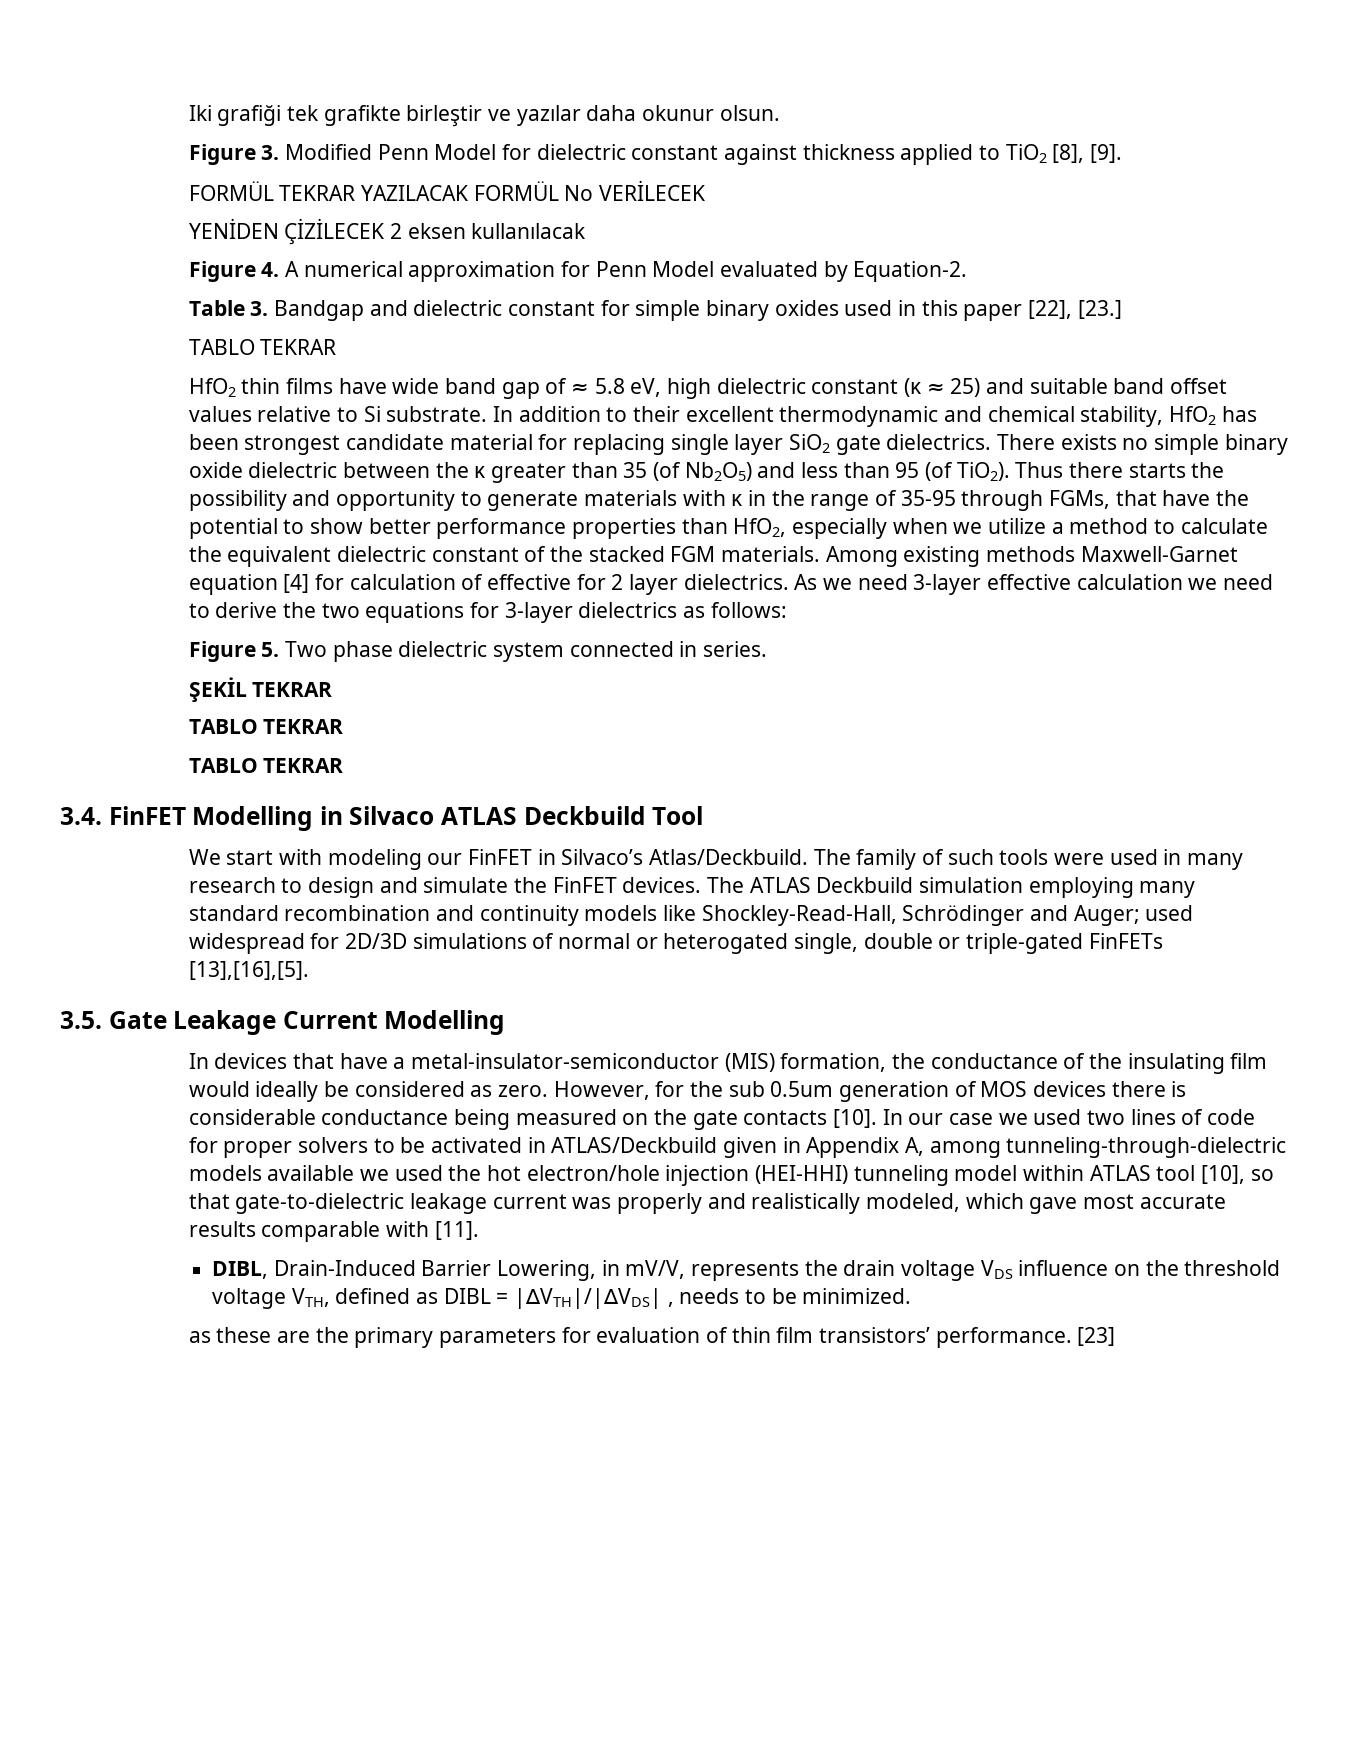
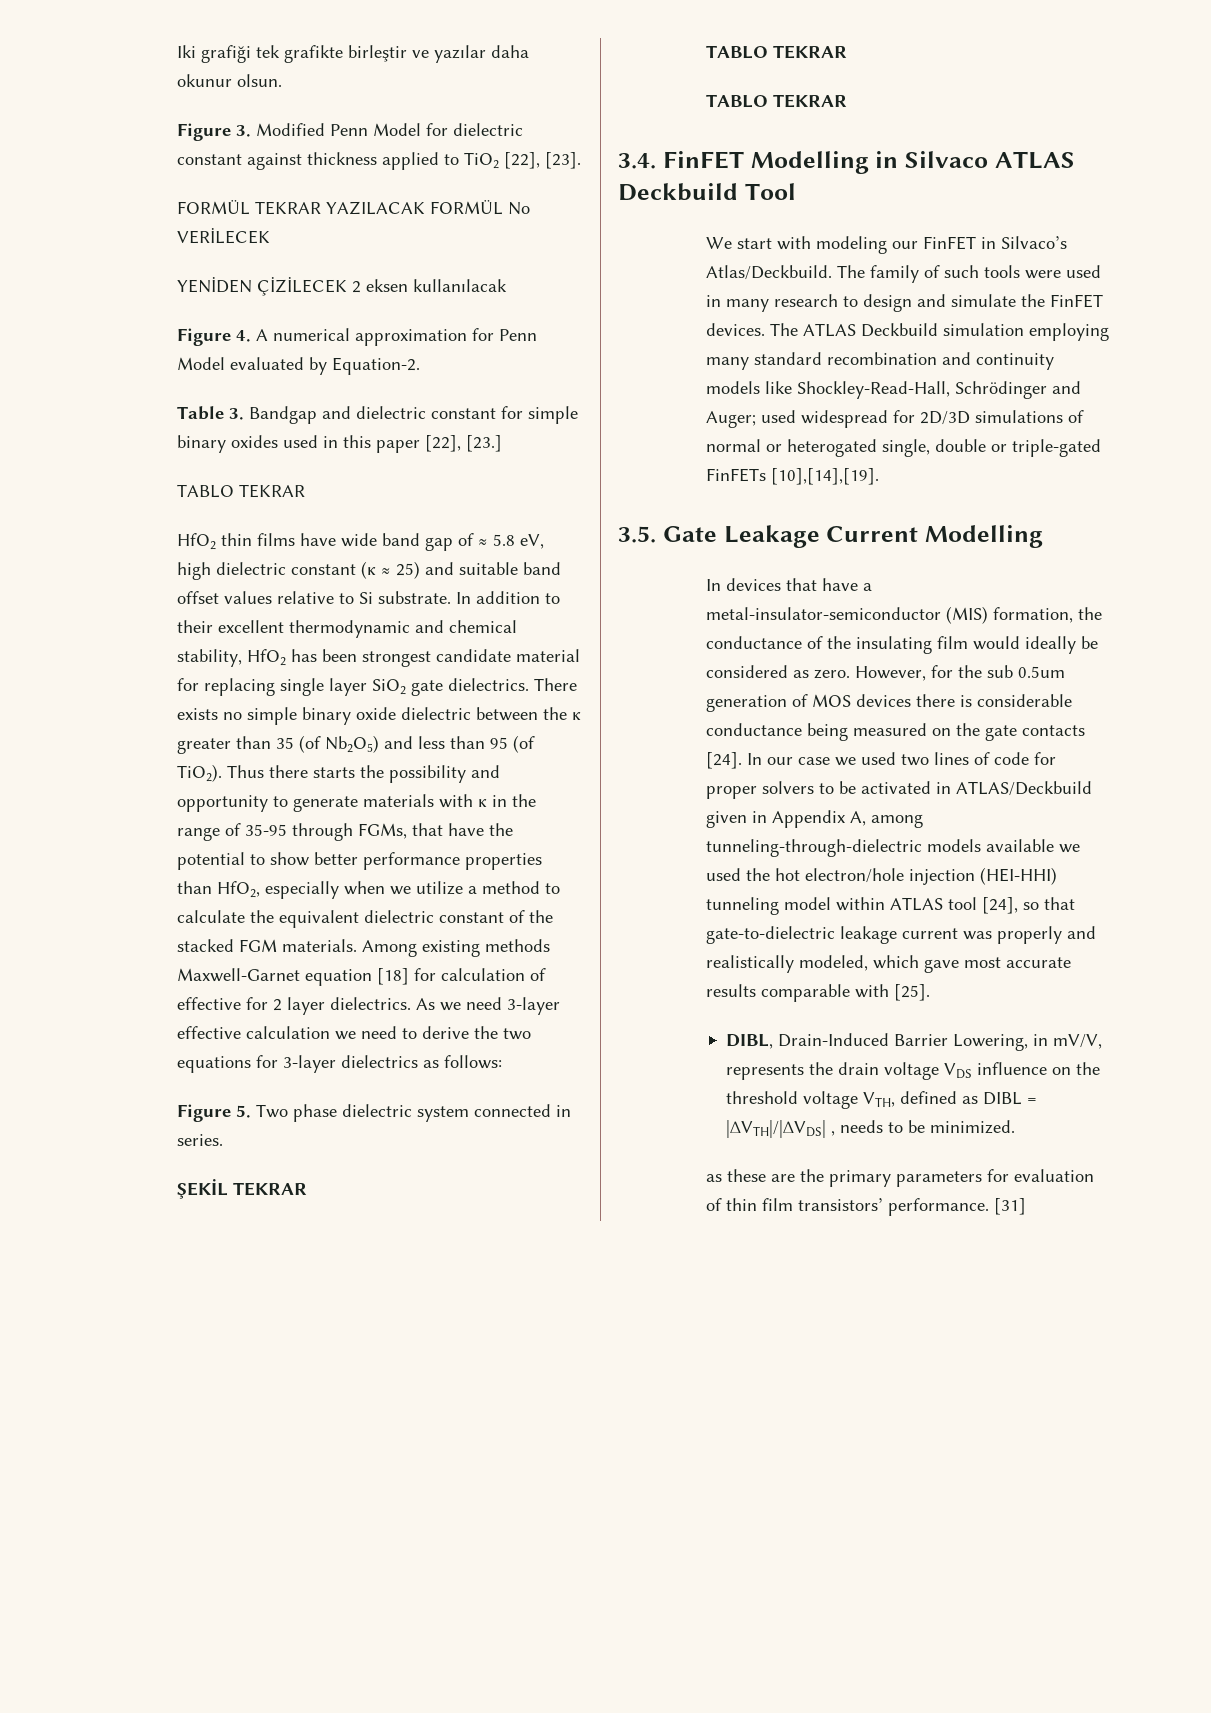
[1052,144,1123,163] [8], [9]. -> [503,152,581,169] [22], [23].
[283,574,310,593] [4] -> [376,968,409,985] [18]
[188,961,309,980] [13],[16],[5]. -> [770,468,879,485] [10],[14],[19].
[833,1109,878,1128] [10]. -> [705,752,742,769] [24].
[1201,1165,1246,1184] [10], -> [981,897,1018,914] [24],
[434,1221,479,1240] [11]. -> [893,984,930,1001] [25].
[1077,1327,1116,1346] [23] -> [993,1198,1026,1215] [31]

